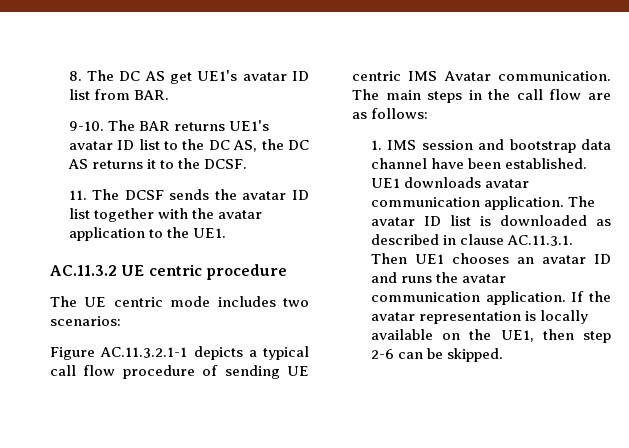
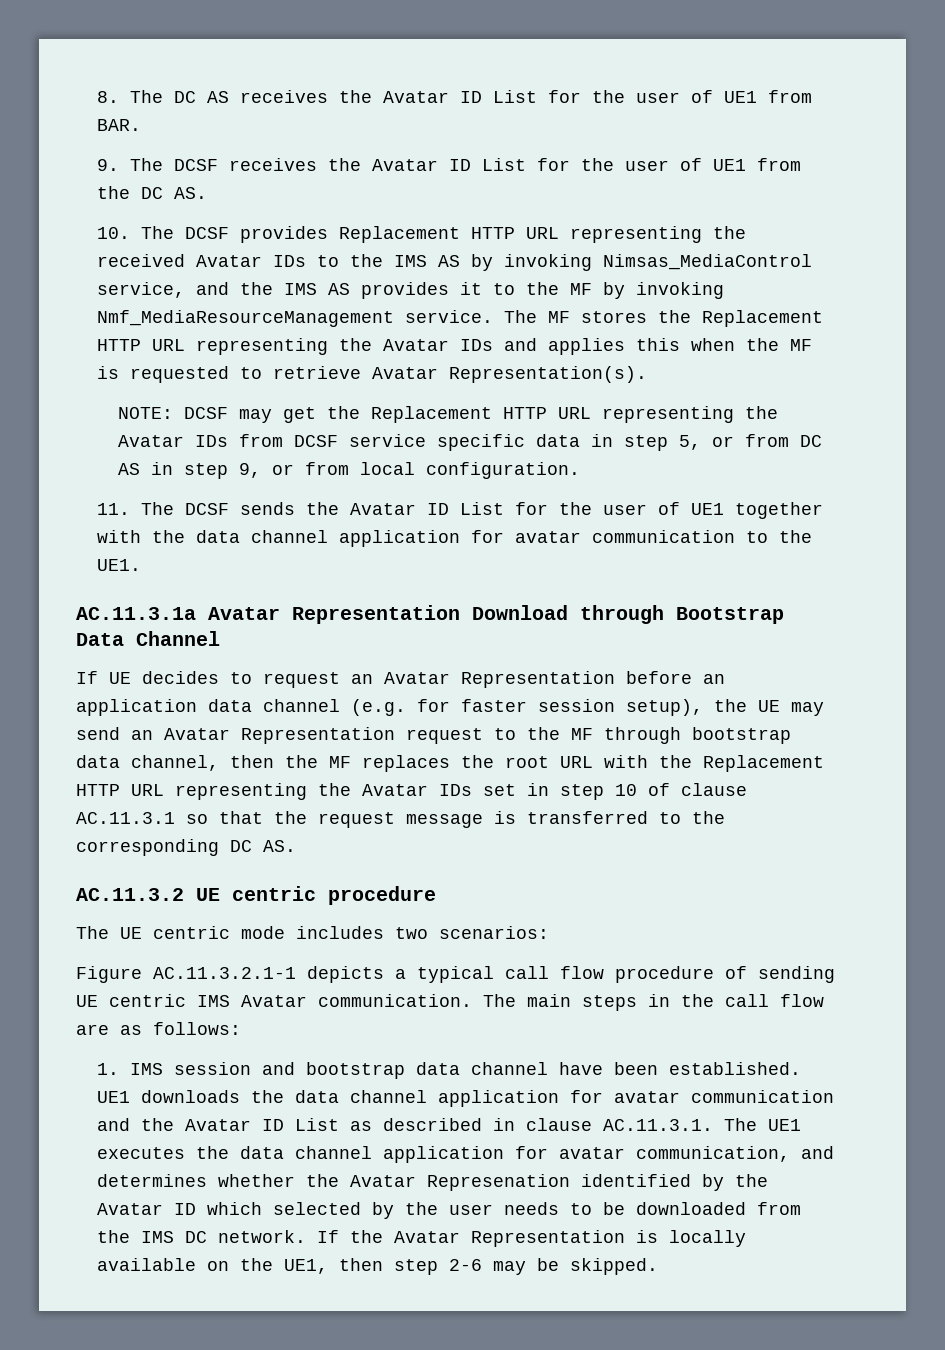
[170,70,309,84] [68,89,169,100] [68,120,270,131] [68,139,309,152] [67,158,248,169] get UE1's avatar ID list from BAR. // 9-10. The BAR returns UE1's avatar ID list to the DC AS, the DC AS returns it to the DCSF. -> [240,90,813,103] [97,119,142,131] [97,158,802,171] [97,186,208,199] [97,226,747,243] [97,254,813,271] [97,282,725,299] [97,310,824,327] [97,338,813,355] [97,366,648,383] [118,406,779,423] [118,434,823,451] [118,462,581,479] receives the Avatar ID List for the user of UE1 from BAR. // 9. The DCSF receives the Avatar ID List for the user of UE1 from the DC AS. // 10. The DCSF provides Replacement HTTP URL representing the received Avatar IDs to the IMS AS by invoking Nimsas_MediaControl service, and the IMS AS provides it to the MF by invoking Nmf_MediaResourceManagement service. The MF stores the Replacement HTTP URL representing the Avatar IDs and applies this when the MF is requested to retrieve Avatar Representation(s). // NOTE: DCSF may get the Replacement HTTP URL representing the Avatar IDs from DCSF service specific data in step 5, or from DC AS in step 9, or from local configuration.
[242,190,309,200] [68,208,263,222] [68,227,226,241] avatar ID list together with the avatar application to the UE1. -> [350,502,824,519] [97,530,813,547] [97,559,142,571] [76,605,784,624] [76,631,220,646] [76,671,725,688] [76,699,824,716] [76,727,791,744] [76,755,824,772] [76,783,747,800] [76,811,725,828] [76,839,296,856] Avatar ID List for the user of UE1 together with the data channel application for avatar communication to the UE1. // AC.11.3.1a Avatar Representation Download through Bootstrap Data Channel // If UE decides to request an Avatar Representation before an application data channel (e.g. for faster session setup), the UE may send an Avatar Representation request to the MF through bootstrap data channel, then the MF replaces the root URL with the Replacement HTTP URL representing the Avatar IDs set in step 10 of clause AC.11.3.1 so that the request message is transferred to the corresponding DC AS.
[484,179,529,188] [370,196,595,210] [370,215,587,226] avatar communication application. The avatar ID list is downloaded -> [251,1090,835,1107] [97,1118,340,1131] the data channel application for avatar communication and the Avatar ID List
[370,253,611,264] [370,272,506,283] [370,291,611,305] [370,311,521,324] Then UE1 chooses an avatar ID and runs the avatar communication application. If the avatar representation -> [724,1118,802,1131] [97,1146,835,1163] [97,1174,769,1191] [97,1202,802,1219] [97,1230,626,1247] The UE1 executes the data channel application for avatar communication, and determines whether the Avatar Represenation identified by the Avatar ID which selected by the user needs to be downloaded from the IMS DC network. If the Avatar Representation
[397,352,423,359] can -> [493,1261,527,1275] may

